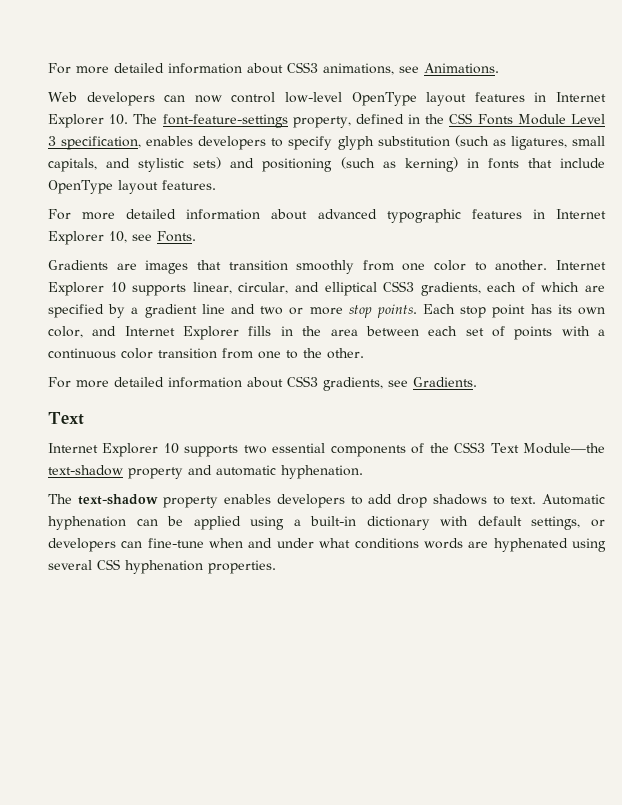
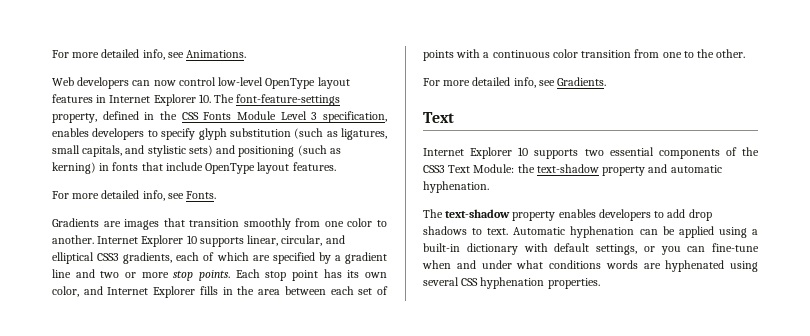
[48,62,394,75] For more detailed information about CSS3 animations, -> [52,49,165,60] For more detailed info,
[186,209,606,223] [48,231,127,245] information about advanced typographic features in Internet Explorer 10, -> [142,190,165,201] info,
[168,376,383,391] information about CSS3 gradients, -> [513,77,536,88] info,
[523,443,606,454] Module—the -> [473,164,535,173] Module: the
[48,538,116,552] developers -> [660,246,681,255] you

